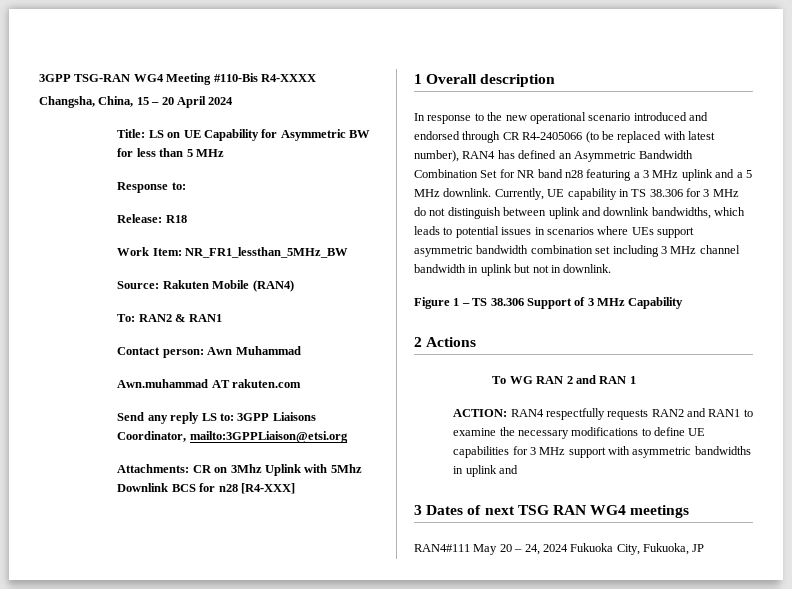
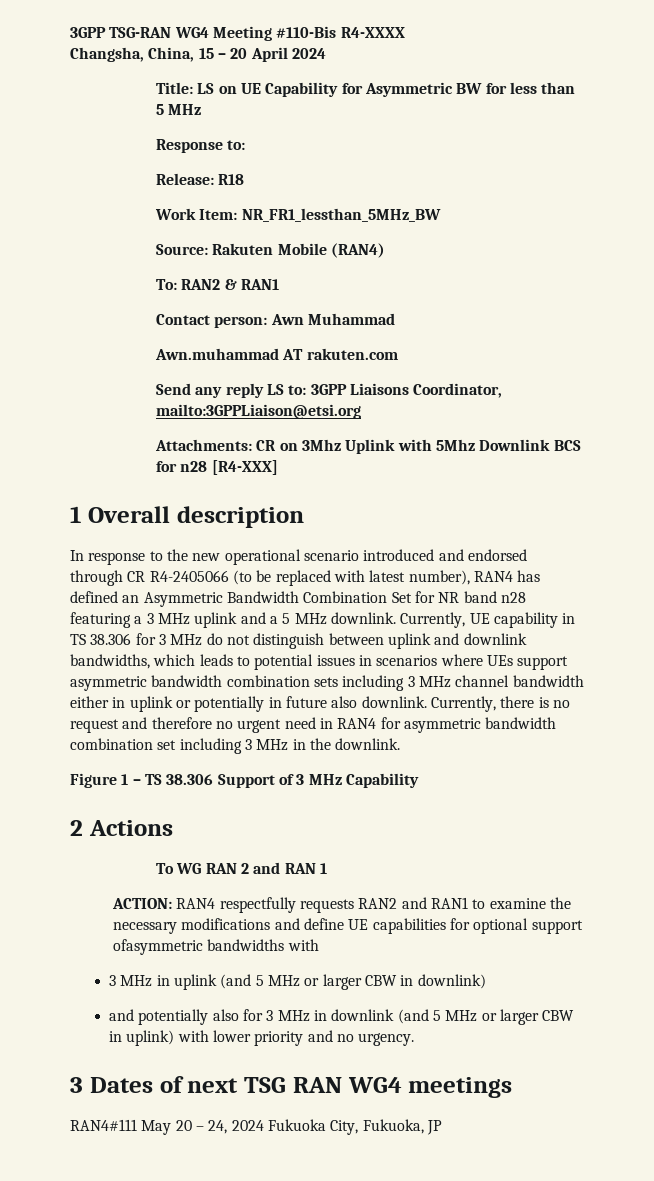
[595,246,611,254] set -> [313,677,338,687] sets
[468,264,561,276] in uplink but not in -> [70,696,570,712] [70,717,557,733] [70,738,331,754] either in uplink or potentially in future also downlink. Currently, there is no request and therefore no urgent need in RAN4 for asymmetric bandwidth combination set including 3 MHz in the
[641,428,651,436] to -> [274,918,300,930] and
[529,446,751,458] [453,465,518,477] 3 MHz support with asymmetric bandwidths in uplink and -> [473,918,583,934] [113,939,319,955] [109,974,486,990] [109,1009,575,1025] [109,1030,415,1046] optional support ofasymmetric bandwidths with // 3 MHz in uplink (and 5 MHz or larger CBW in downlink) // and potentially also for 3 MHz in downlink (and 5 MHz or larger CBW in uplink) with lower priority and no urgency.

